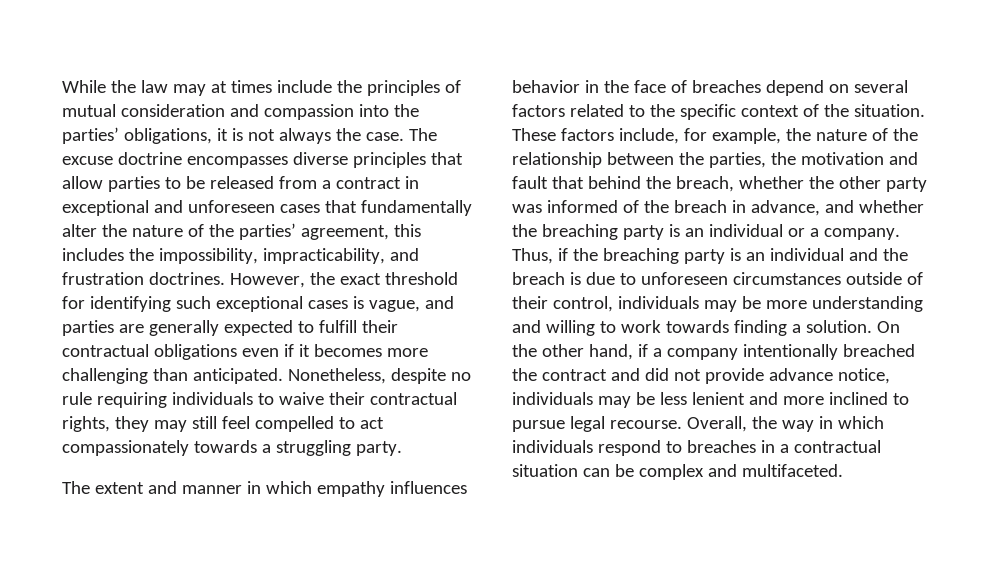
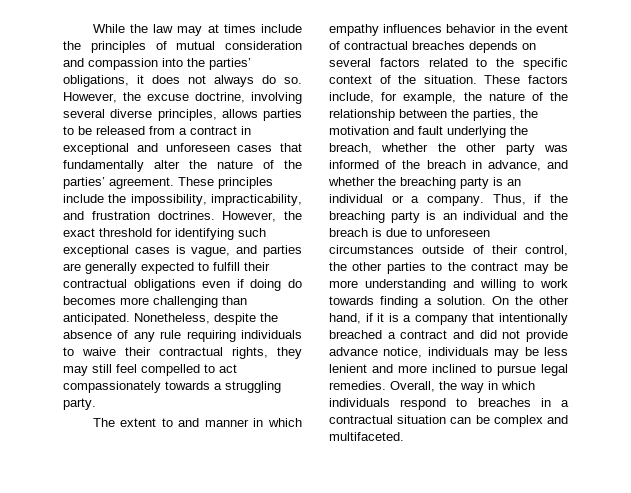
[231,128,243,141] is -> [152,75,180,84] does
[335,128,437,141] [62,152,463,168] [62,176,103,189] the case. The excuse doctrine encompasses diverse principles that allow -> [262,75,302,84] [63,92,302,104] [63,109,258,121] do so. However, the excuse doctrine, involving several diverse principles, allows
[300,224,421,240] [62,248,124,261] agreement, this includes -> [109,177,273,189] [63,194,104,203] agreement. These principles include
[298,344,310,357] it -> [250,279,302,291] doing do
[450,372,471,381] no -> [260,313,278,322] [63,330,155,342] the absence of any
(144, 488) none -> [161,418,173,427] to
[633,80,824,96] face of breaches depend -> [536,24,568,33] [329,41,518,53] event of contractual breaches depends
[551,176,641,189] that behind -> [447,126,506,138] underlying
[617,296,699,309] individuals -> [329,262,519,274] the other parties to the contract
(648, 350) none -> [377,313,399,322] it is
(738, 354) none -> [472,313,495,322] that
[512,368,537,381] the -> [387,332,396,339] a
[609,420,682,429] recourse. -> [329,381,386,390] remedies.

